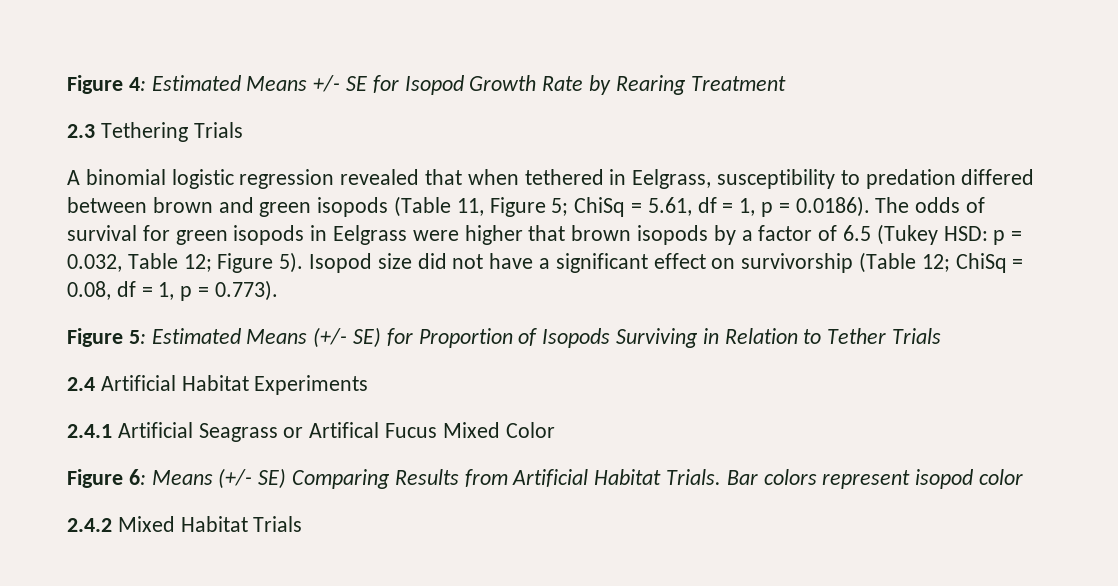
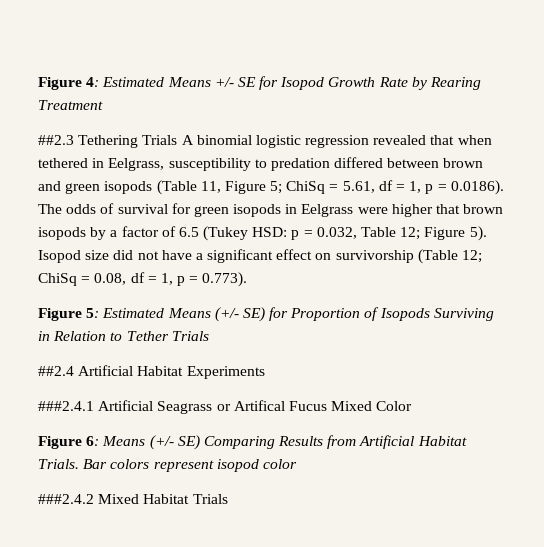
[67,124,95,138] 2.3 -> [38,135,74,145] ##2.3
(243, 130) // -> (178, 140) none
[67,377,95,391] 2.4 -> [38,366,74,376] ##2.4
[67,424,112,438] 2.4.1 -> [38,401,94,411] ###2.4.1
[67,518,112,532] 2.4.2 -> [38,494,94,504] ###2.4.2

